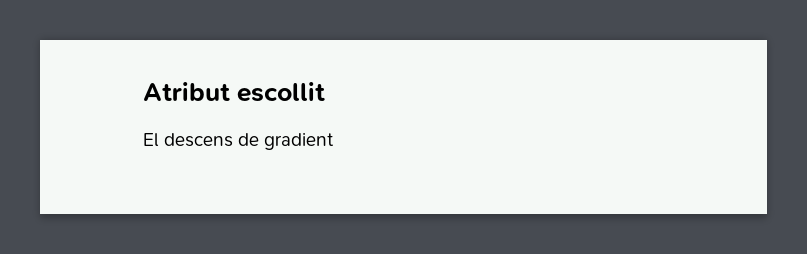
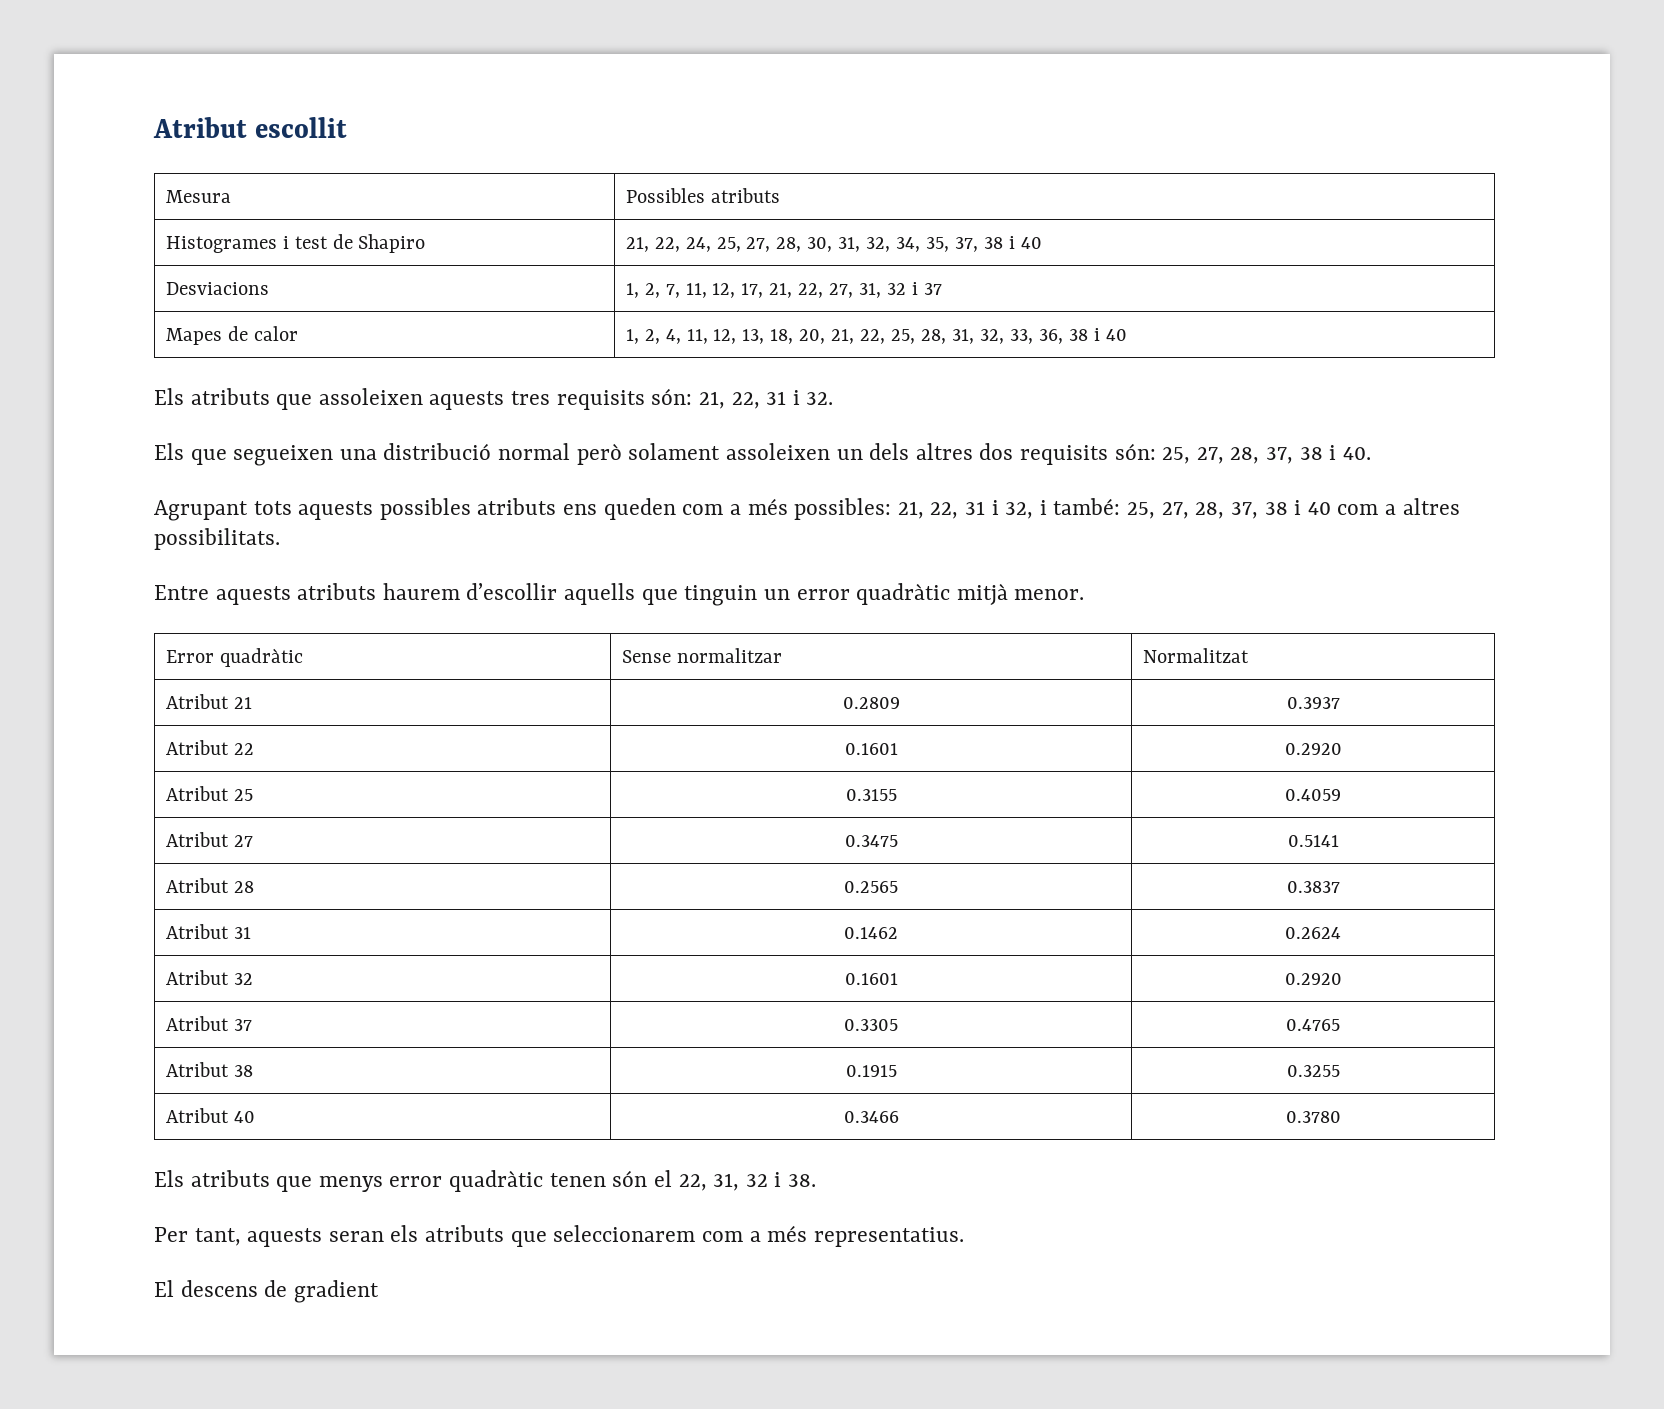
(326, 92) none -> [165,190,231,203] [625,188,780,203] [165,234,426,253] [625,236,1042,252] [165,282,269,295] [625,282,942,298] [165,326,298,345] [625,328,1127,344] [154,388,834,410] [154,443,1371,466] [154,498,1460,521] [154,528,280,550] [154,583,1085,606] [165,648,303,667] [621,648,782,663] [1142,648,1249,663] [165,694,252,709] [842,697,900,709] [1286,697,1340,709] [165,740,254,755] [844,743,898,755] [1284,743,1342,755] [165,786,253,801] [845,789,897,801] [1285,789,1341,801] [165,832,253,847] [844,835,898,847] [1287,835,1339,847] [165,878,254,893] [844,881,898,893] [1286,881,1340,893] [165,924,251,939] [844,927,898,939] [1285,927,1341,939] [165,970,253,985] [844,973,898,985] [1284,973,1342,985] [165,1016,252,1031] [844,1019,898,1031] [1286,1019,1340,1031] [165,1062,253,1077] [845,1065,897,1077] [1286,1065,1340,1077] [165,1108,255,1123] [843,1111,899,1123] [1285,1111,1341,1123] [154,1170,816,1192] [154,1225,964,1247] // Mesura | Possibles atributs // Histogrames i test de Shapiro | 21, 22, 24, 25, 27, 28, 30, 31, 32, 34, 35, 37, 38 i 40 // Desviacions | 1, 2, 7, 11, 12, 17, 21, 22, 27, 31, 32 i 37 // Mapes de calor | 1, 2, 4, 11, 12, 13, 18, 20, 21, 22, 25, 28, 31, 32, 33, 36, 38 i 40 // Els atributs que assoleixen aquests tres requisits són: 21, 22, 31 i 32. // Els que segueixen una distribució normal però solament assoleixen un dels altres dos requisits són: 25, 27, 28, 37, 38 i 40. // Agrupant tots aquests possibles atributs ens queden com a més possibles: 21, 22, 31 i 32, i també: 25, 27, 28, 37, 38 i 40 com a altres possibilitats. // Entre aquests atributs haurem d’escollir aquells que tinguin un error quadràtic mitjà menor. // Error quadràtic | Sense normalitzar | Normalitzat // Atribut 21 | 0.2809 | 0.3937 // Atribut 22 | 0.1601 | 0.2920 // Atribut 25 | 0.3155 | 0.4059 // Atribut 27 | 0.3475 | 0.5141 // Atribut 28 | 0.2565 | 0.3837 // Atribut 31 | 0.1462 | 0.2624 // Atribut 32 | 0.1601 | 0.2920 // Atribut 37 | 0.3305 | 0.4765 // Atribut 38 | 0.1915 | 0.3255 // Atribut 40 | 0.3466 | 0.3780 // Els atributs que menys error quadràtic tenen són el 22, 31, 32 i 38. // Per tant, aquests seran els atributs que seleccionarem com a més representatius.

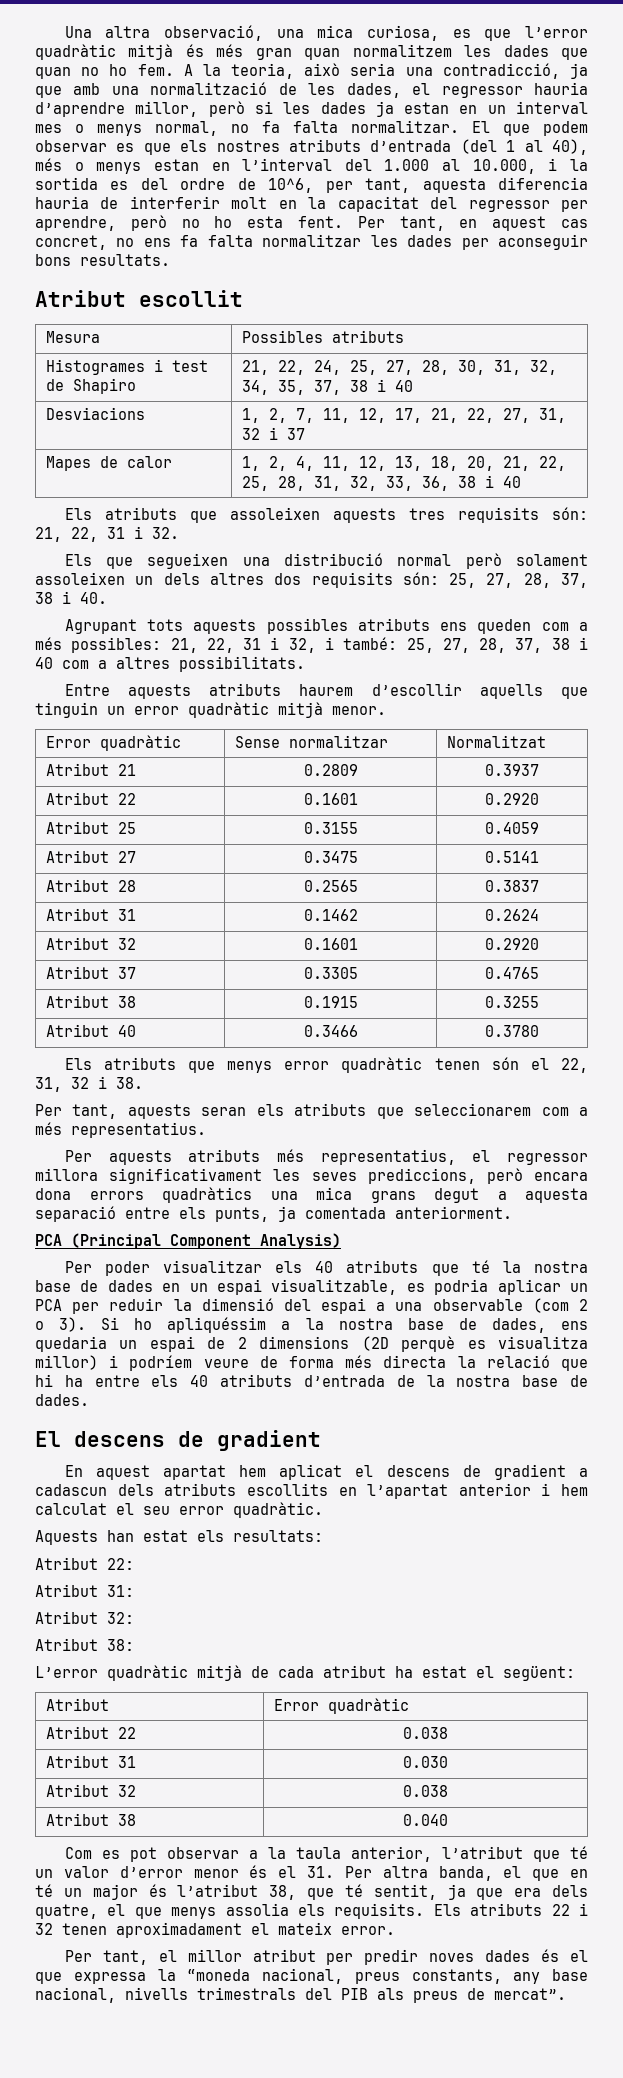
(153, 127) none -> [64,25,588,41] [35,44,589,60] [35,63,588,79] [35,82,588,98] [35,101,589,117] [35,120,588,136] [35,139,588,155] [35,158,588,174] [35,177,589,193] [35,196,589,212] [35,215,589,231] [35,234,589,250] [35,254,170,266] Una altra observació, una mica curiosa, es que l’error quadràtic mitjà és més gran quan normalitzem les dades que quan no ho fem. A la teoria, això seria una contradicció, ja que amb una normalització de les dades, el regressor hauria d’aprendre millor, però si les dades ja estan en un interval mes o menys normal, no fa falta normalitzar. El que podem observar es que els nostres atributs d’entrada (del 1 al 40), més o menys estan en l’interval del 1.000 al 10.000, i la sortida es del ordre de 10^6, per tant, aquesta diferencia hauria de interferir molt en la capacitat del regressor per aprendre, però no ho esta fent. Per tant, en aquest cas concret, no ens fa falta normalitzar les dades per aconseguir bons resultats. //
[154,1280,379,1303] El descens de gradient -> [64,1149,589,1165] [35,1168,589,1184] [35,1187,588,1203] [35,1206,512,1222] [35,1233,341,1249] [64,1260,588,1276] [35,1279,588,1295] [35,1298,588,1314] [35,1317,588,1333] [35,1336,589,1352] [35,1355,588,1371] [35,1374,588,1387] [35,1394,89,1406] [35,1430,321,1451] [64,1464,588,1480] [35,1483,588,1499] [35,1502,323,1518] [35,1530,323,1545] [35,1557,134,1570] [35,1584,134,1597] [35,1611,134,1624] [35,1638,134,1651] [35,1665,575,1681] [45,1698,109,1711] [273,1698,409,1714] [45,1726,136,1739] [403,1727,448,1739] [45,1755,136,1768] [403,1756,448,1768] [45,1784,136,1797] [403,1785,448,1797] [45,1813,136,1826] [403,1814,448,1826] [64,1846,589,1862] [35,1865,588,1881] [35,1884,588,1900] [35,1903,588,1919] [35,1922,395,1938] [64,1949,588,1965] [35,1968,588,1984] [35,1987,566,2003] Per aquests atributs més representatius, el regressor millora significativament les seves prediccions, però encara dona errors quadràtics una mica grans degut a aquesta separació entre els punts, ja comentada anteriorment. // PCA (Principal Component Analysis) // Per poder visualitzar els 40 atributs que té la nostra base de dades en un espai visualitzable, es podria aplicar un PCA per reduir la dimensió del espai a una observable (com 2 o 3). Si ho apliquéssim a la nostra base de dades, ens quedaria un espai de 2 dimensions (2D perquè es visualitza millor) i podríem veure de forma més directa la relació que hi ha entre els 40 atributs d’entrada de la nostra base de dades. // El descens de gradient // En aquest apartat hem aplicat el descens de gradient a cadascun dels atributs escollits en l’apartat anterior i hem calculat el seu error quadràtic. // Aquests han estat els resultats: // Atribut 22: // Atribut 31: // Atribut 32: // Atribut 38: // L’error quadràtic mitjà de cada atribut ha estat el següent: // Atribut | Error quadràtic // Atribut 22 | 0.038 // Atribut 31 | 0.030 // Atribut 32 | 0.038 // Atribut 38 | 0.040 // Com es pot observar a la taula anterior, l’atribut que té un valor d’error menor és el 31. Per altra banda, el que en té un major és l’atribut 38, que té sentit, ja que era dels quatre, el que menys assolia els requisits. Els atributs 22 i 32 tenen aproximadament el mateix error. // Per tant, el millor atribut per predir noves dades és el que expressa la “moneda nacional, preus constants, any base nacional, nivells trimestrals del PIB als preus de mercat”.

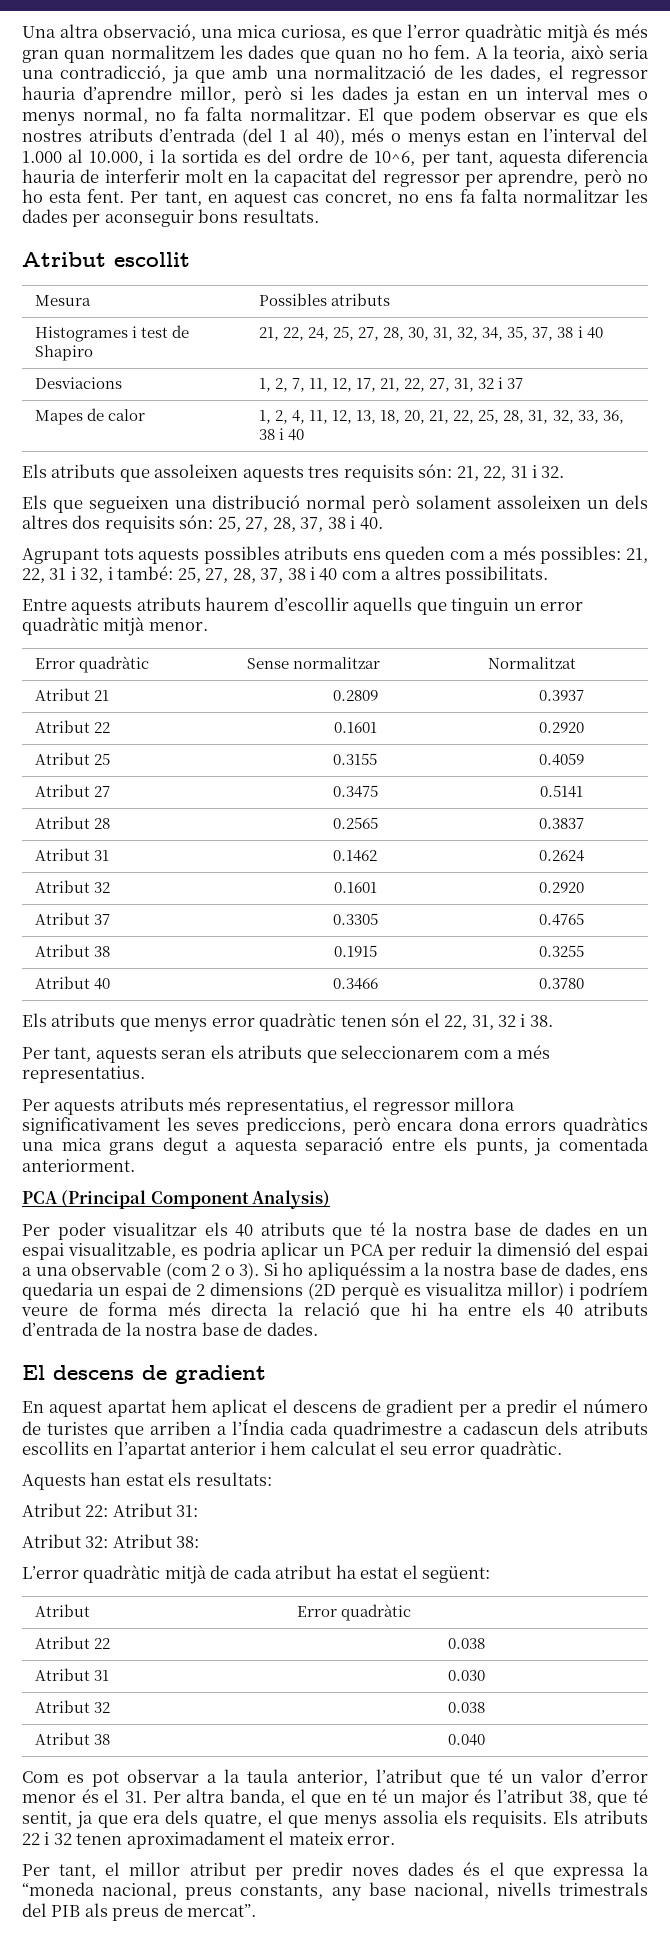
(566, 1472) none -> [458,1399,648,1417] [22,1419,442,1439] per a predir el número de turistes que arriben a l’Índia cada quadrimestre
(134, 1564) // -> (109, 1511) none
(134, 1618) // -> (109, 1542) none

